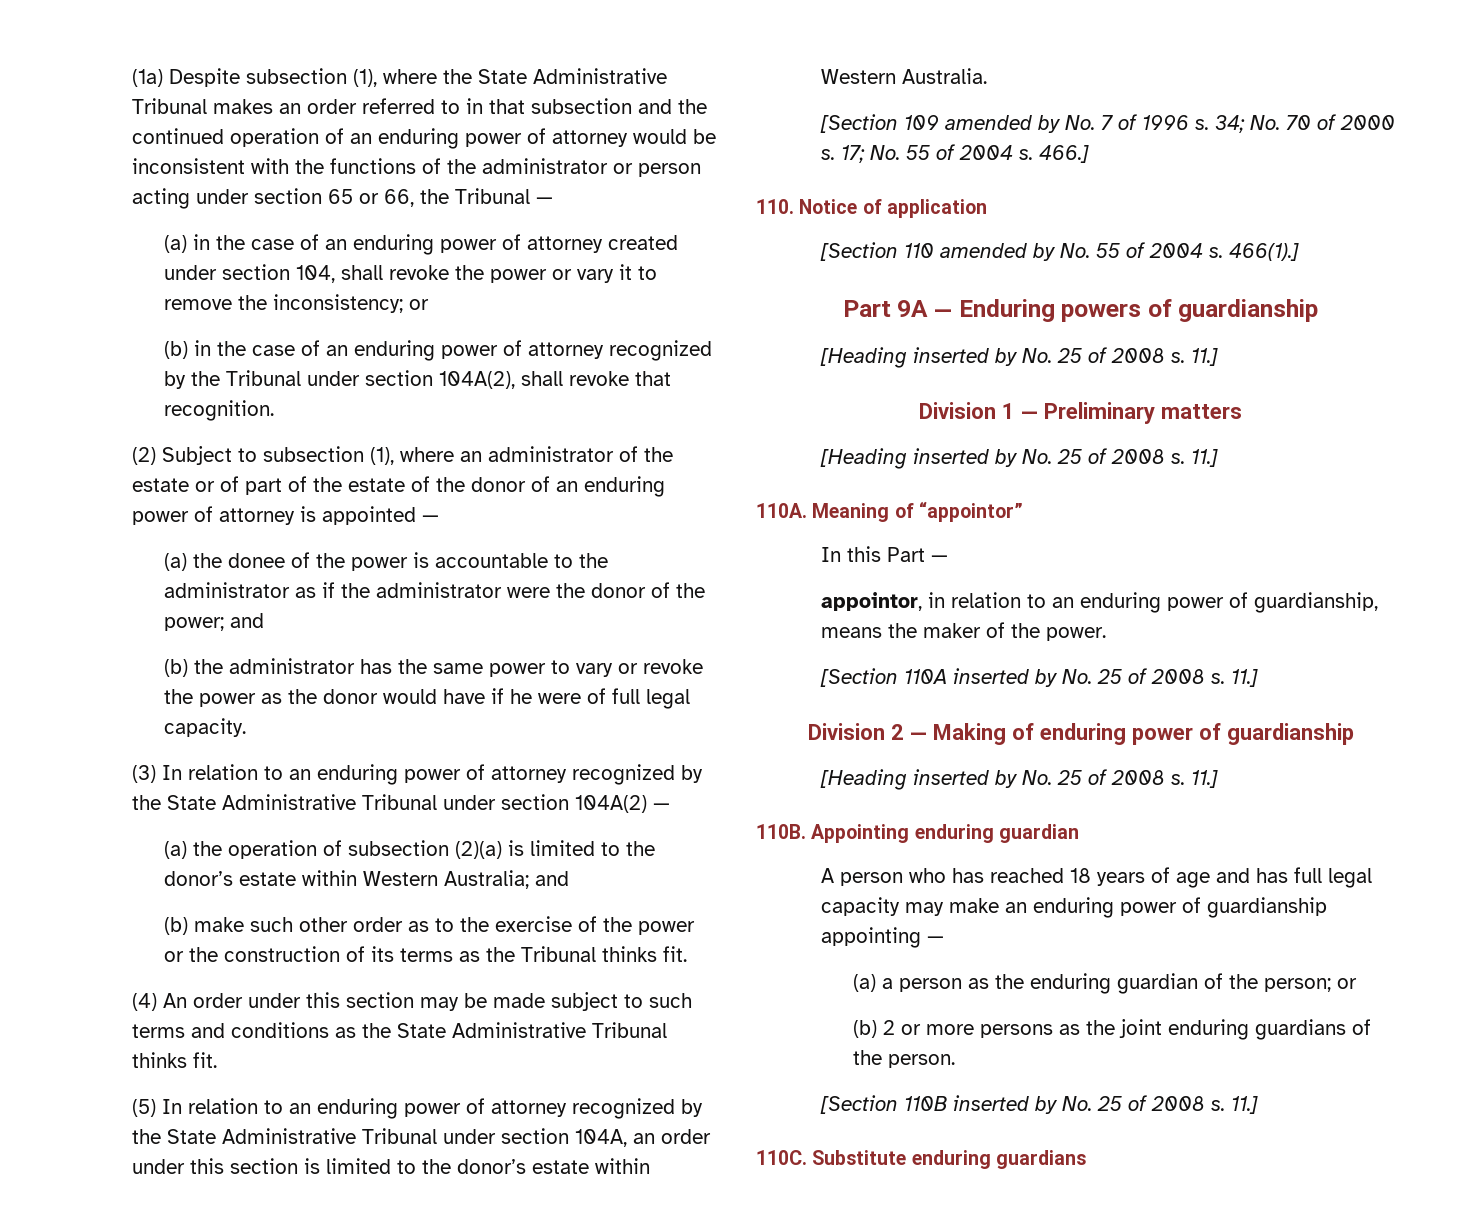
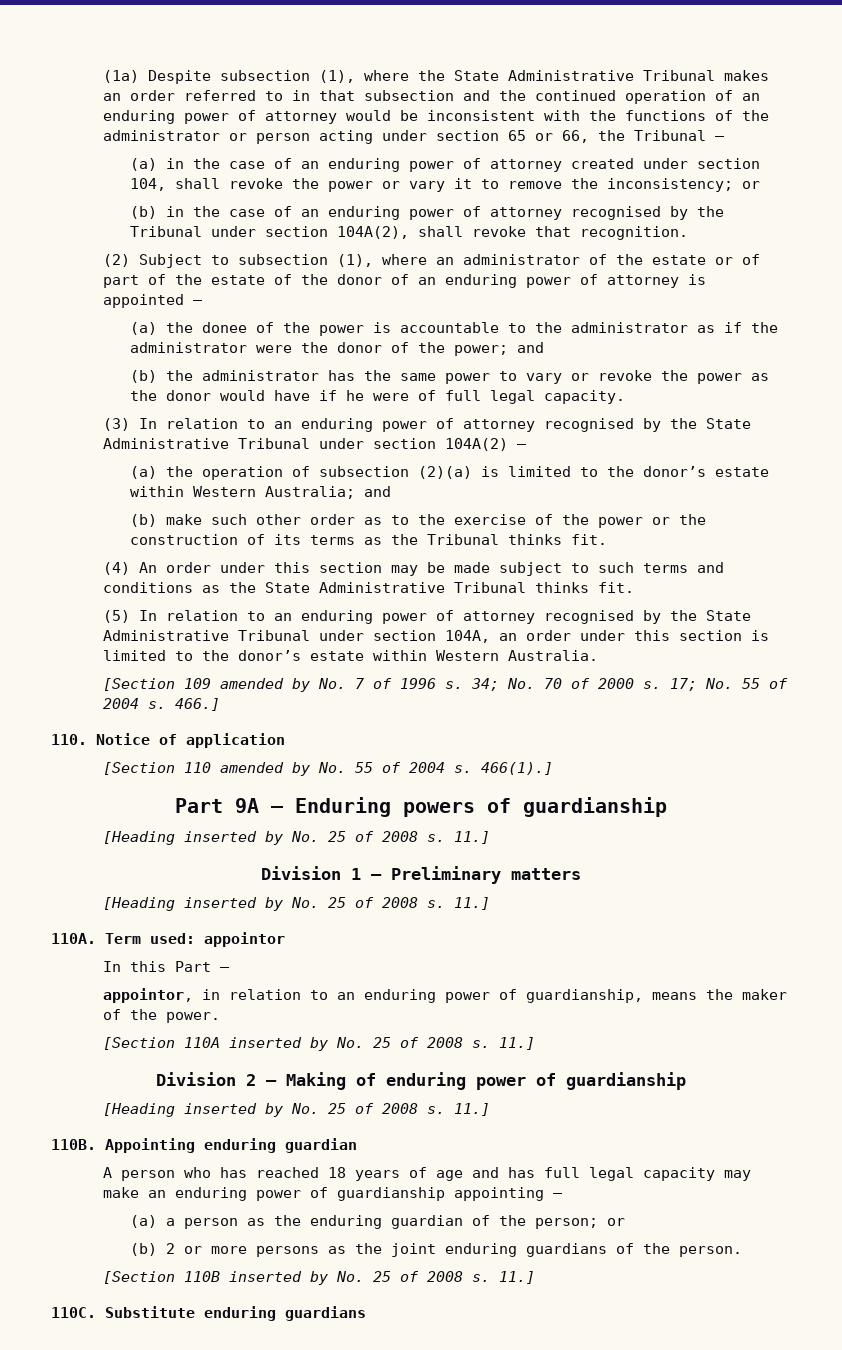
[609,340,713,361] recognized -> [570,206,661,220] recognised
[571,764,675,785] recognized -> [544,418,635,432] recognised
[571,1098,675,1119] recognized -> [544,610,635,624] recognised
[812,501,1023,522] Meaning of “appointor” -> [105,932,285,947] Term used: appointor

